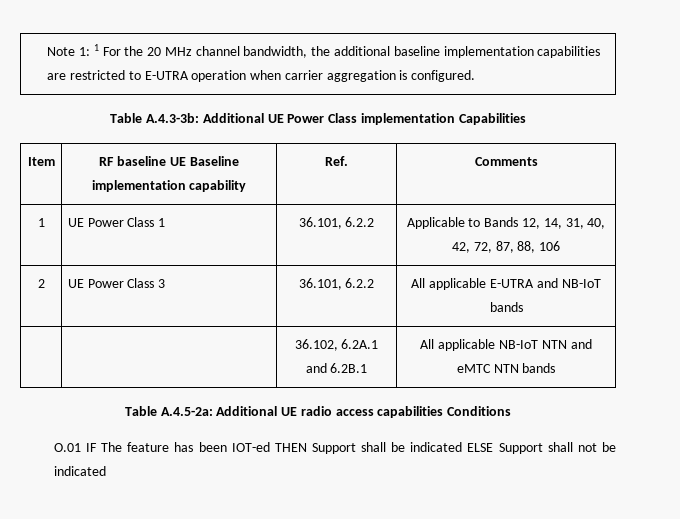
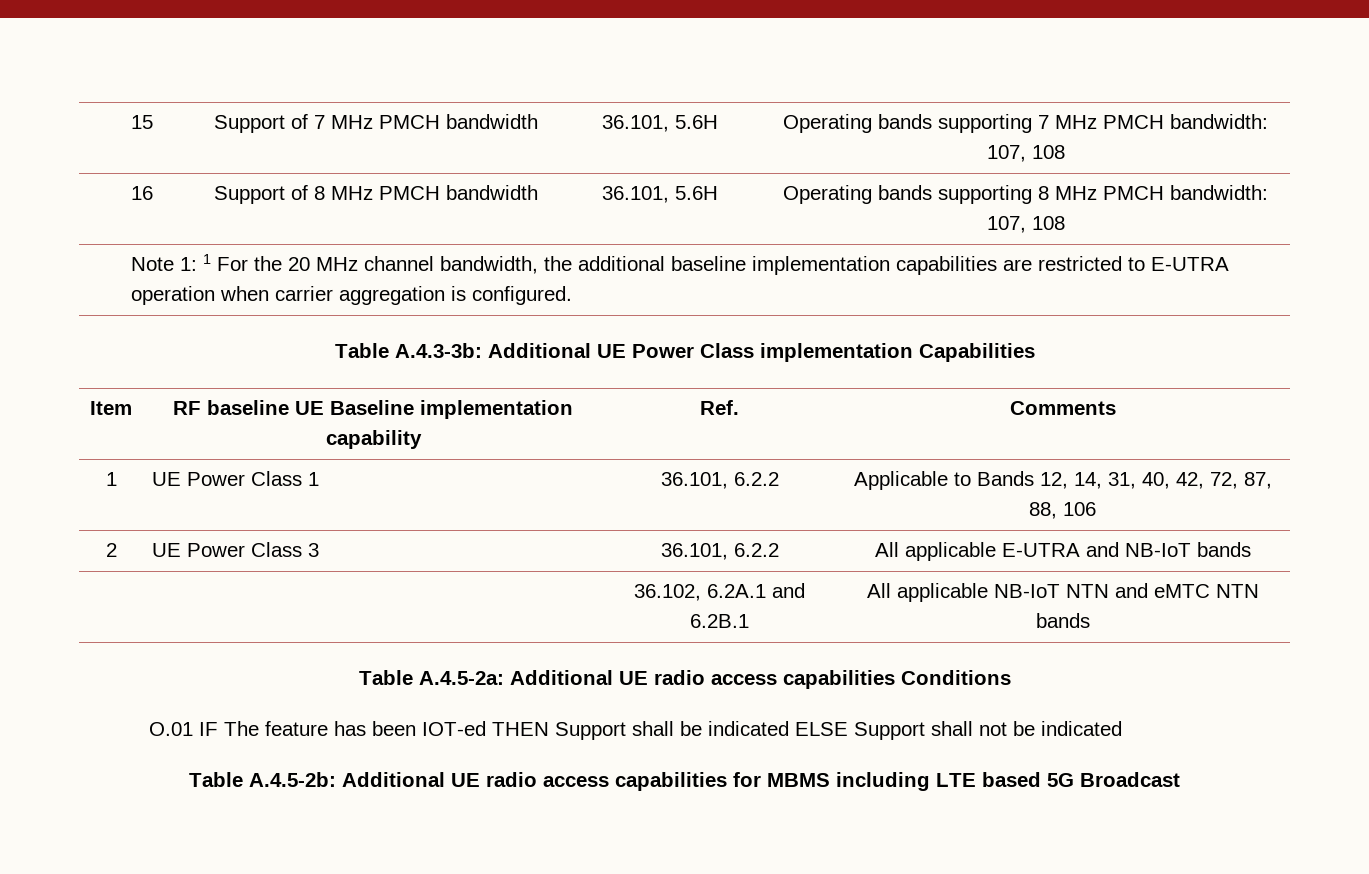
(47, 51) none -> [131,115,153,129] [214,114,539,133] [602,115,718,132] [783,114,1268,133] [986,145,1065,162] [131,186,153,200] [214,185,539,204] [602,186,718,203] [783,185,1268,204] [986,216,1065,233] 15 | Support of 7 MHz PMCH bandwidth | 36.101, 5.6H | Operating bands supporting 7 MHz PMCH bandwidth: 107, 108 // 16 | Support of 8 MHz PMCH bandwidth | 36.101, 5.6H | Operating bands supporting 8 MHz PMCH bandwidth: 107, 108 //
(106, 471) none -> [189,772,1180,791] // Table A.4.5-2b: Additional UE radio access capabilities for MBMS including LTE based 5G Broadcast

